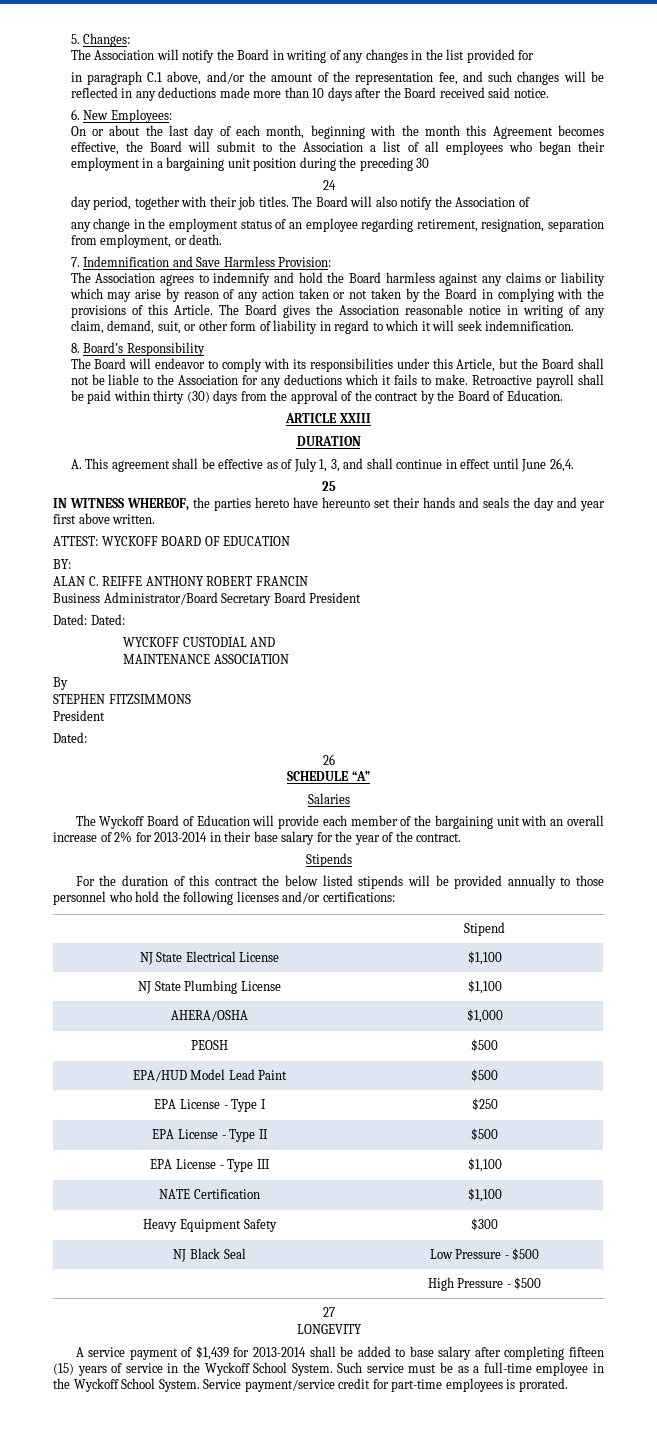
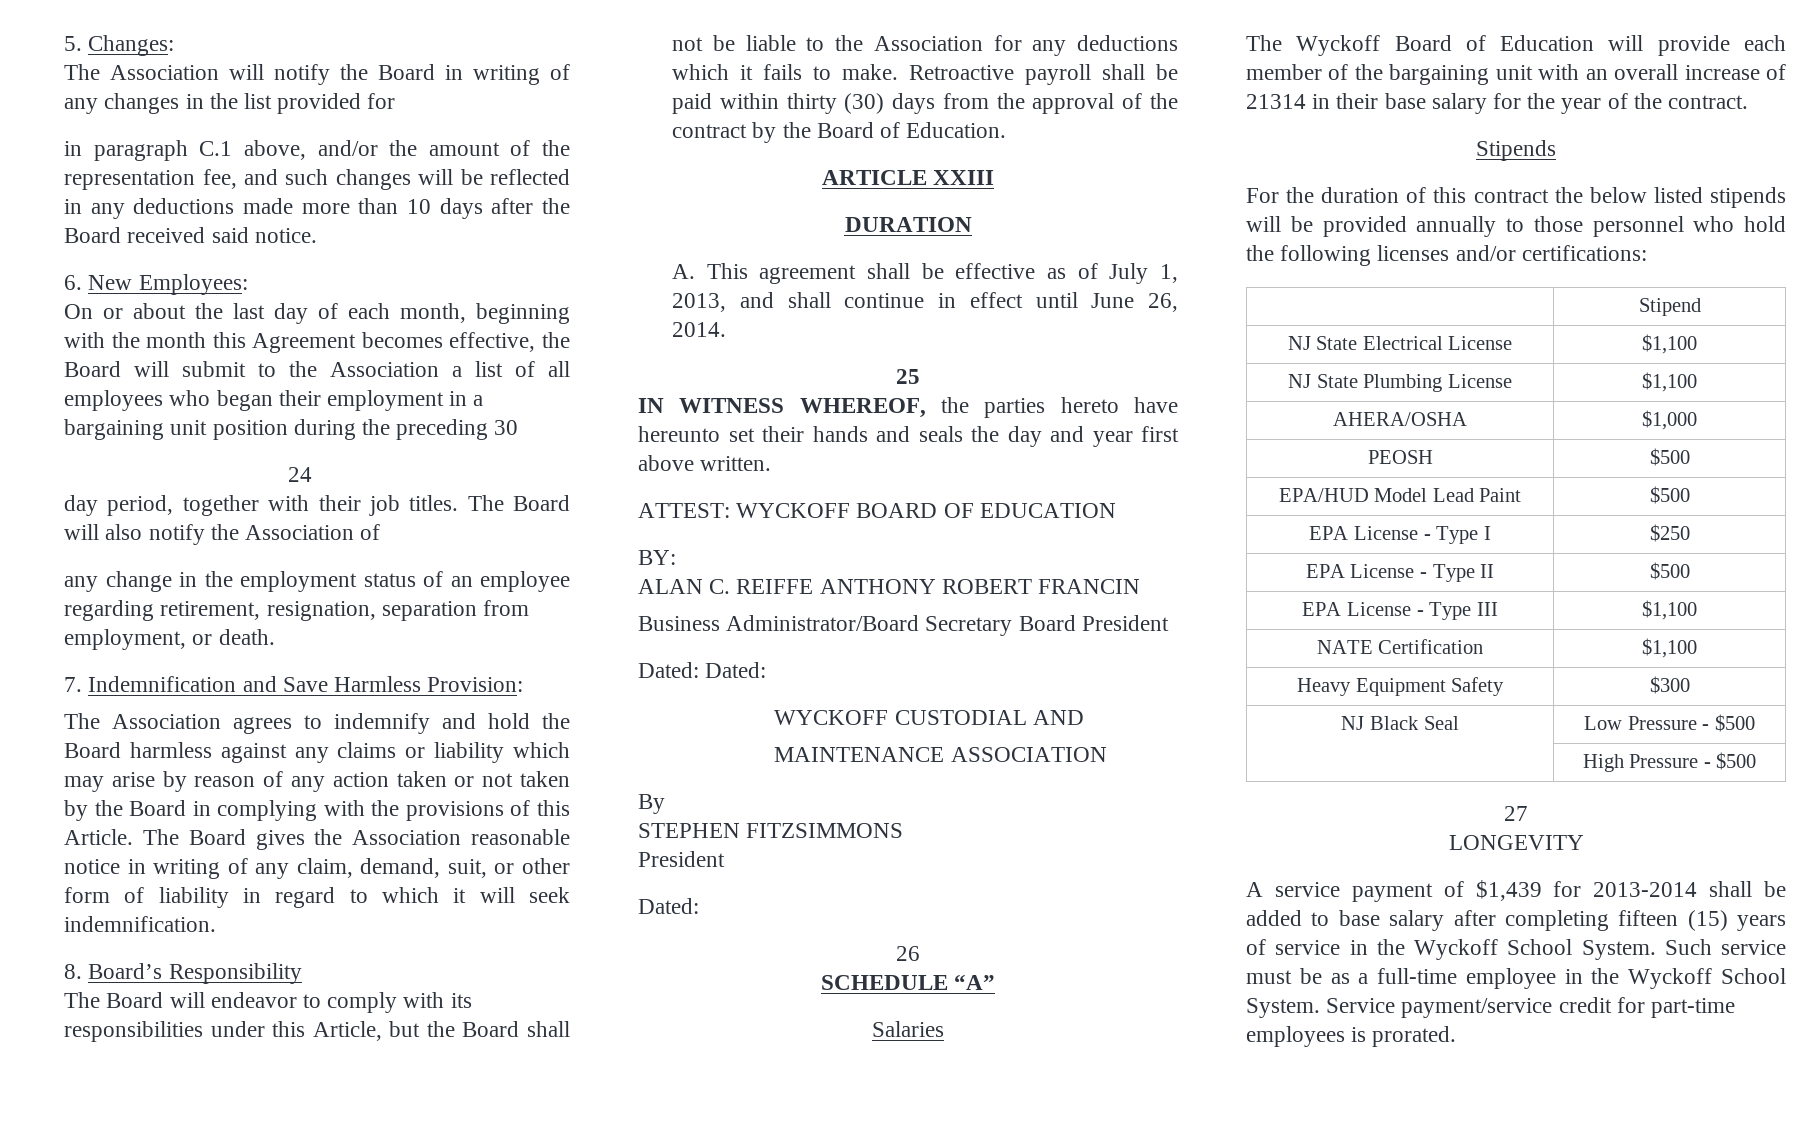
[330,459,340,472] 3, -> [672,293,727,312] 2013,
[549,458,574,472] 26,4. -> [1148,293,1178,312] [672,322,727,337] 26, 2014.
[114,831,208,842] 2% for 2013-2014 -> [1246,94,1306,109] 21314

